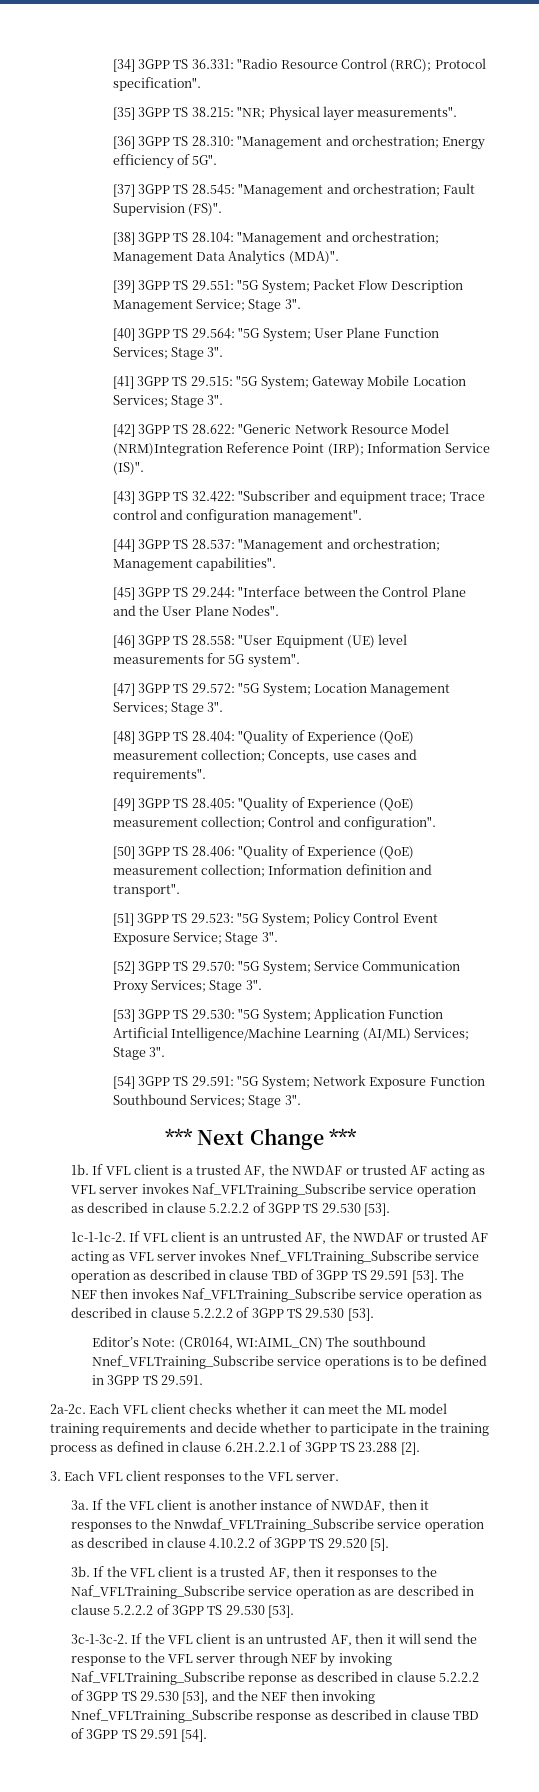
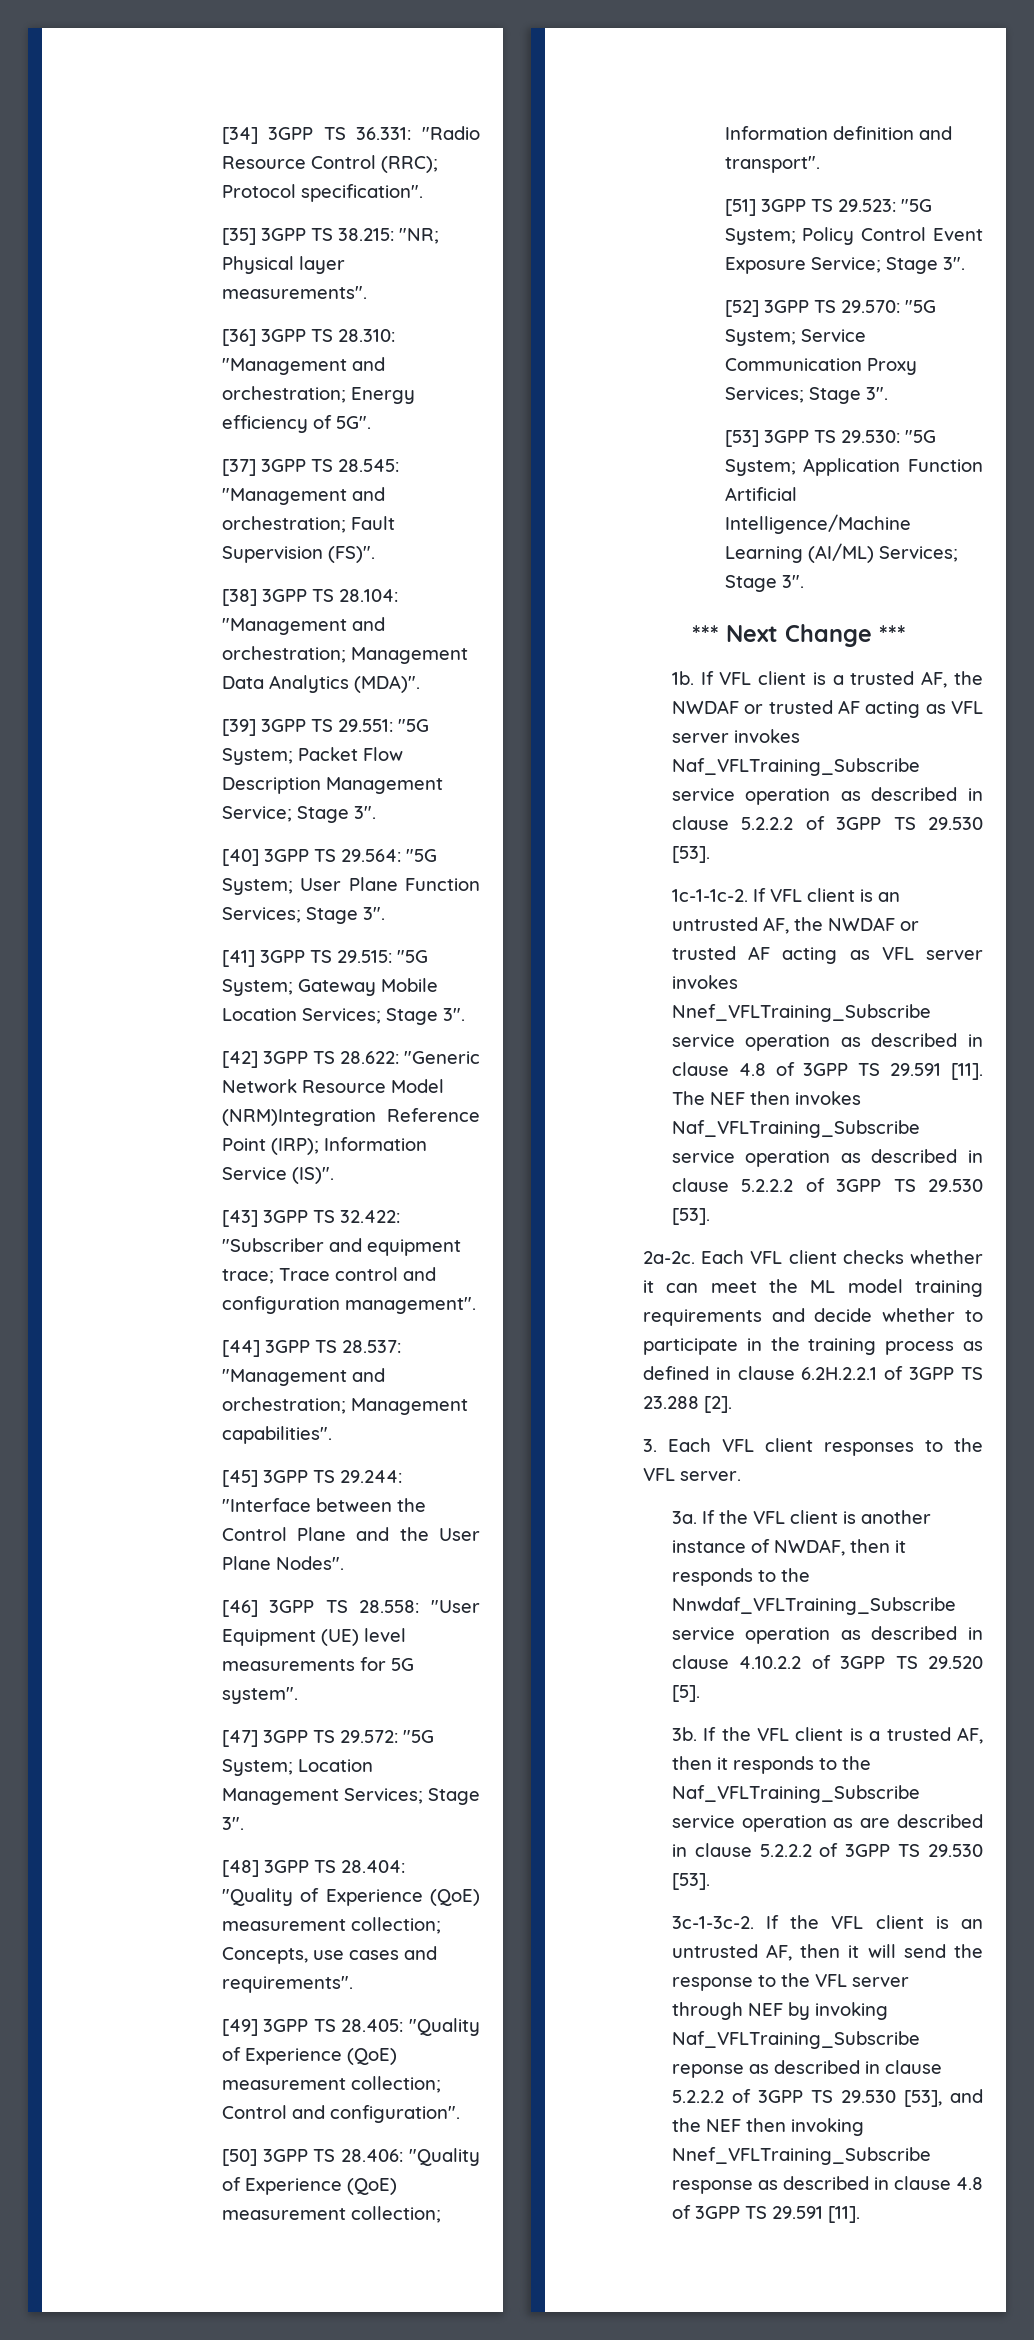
[112,1075,485,1090] [112,1094,301,1108] // [54] 3GPP TS 29.591: "5G System; Network Exposure Function Southbound Services; Stage 3". -> (804, 581) none
[271,1269,438,1283] TBD of 3GPP TS 29.591 [53]. -> [738,1062,983,1080] 4.8 of 3GPP TS 29.591 [11].
[91,1336,426,1350] [91,1355,488,1369] [91,1375,203,1385] // Editor’s Note: (CR0164, WI:AIML_CN) The southbound Nnef_VFLTraining_Subscribe service operations is to be defined in 3GPP TS 29.591. -> (710, 1216) none
[70,1522,132,1532] responses -> [671,1568,753,1586] responds
[336,1570,398,1580] responses -> [732,1756,814,1774] responds
[453,1711,480,1720] [70,1728,208,1742] TBD of 3GPP TS 29.591 [54]. -> [956,2177,983,2190] [671,2205,860,2223] 4.8 of 3GPP TS 29.591 [11].

